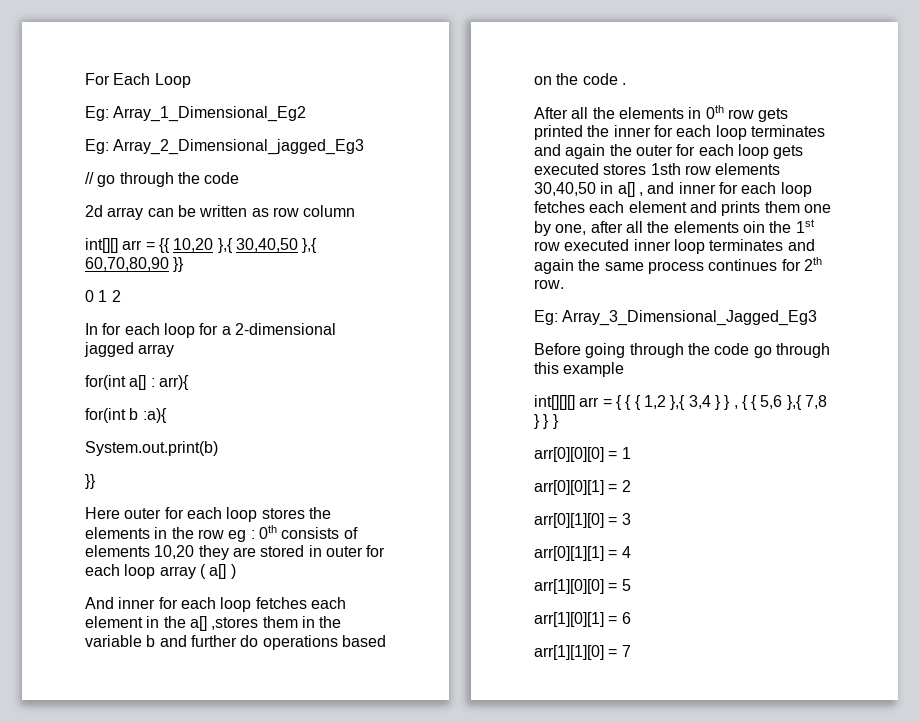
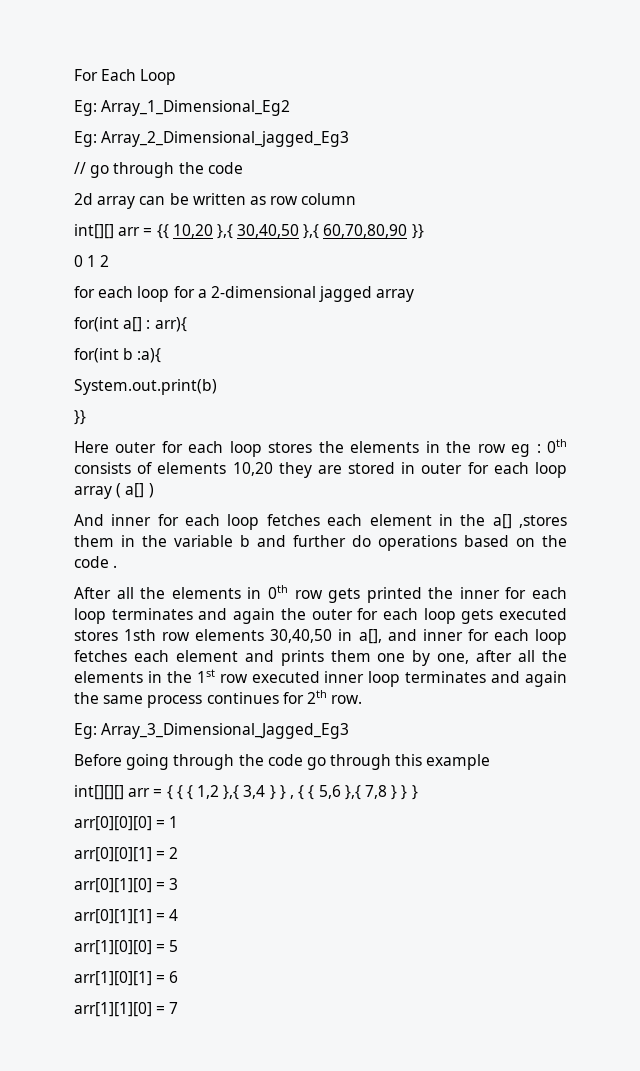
[85,323,98,335] In -> (110, 261) none
[617,182,643,197] a[] , -> [358,629,382,644] a[],
[742,221,765,233] oin -> [147,671,162,683] in

